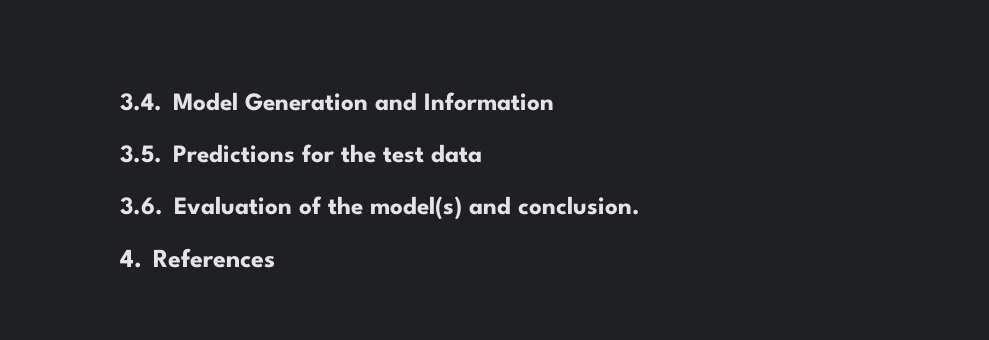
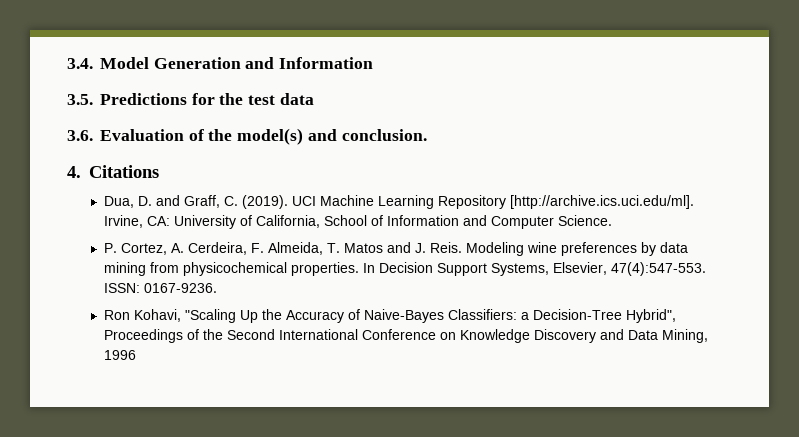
[153,248,276,268] References -> [88,165,159,178] [104,195,695,209] [104,215,613,229] [104,242,689,256] [104,262,707,276] [104,283,218,293] [104,309,677,323] [104,329,709,343] [104,350,137,360] Citations // Dua, D. and Graff, C. (2019). UCI Machine Learning Repository [http://archive.ics.uci.edu/ml]. Irvine, CA: University of California, School of Information and Computer Science. // P. Cortez, A. Cerdeira, F. Almeida, T. Matos and J. Reis. Modeling wine preferences by data mining from physicochemical properties. In Decision Support Systems, Elsevier, 47(4):547-553. ISSN: 0167-9236. // Ron Kohavi, "Scaling Up the Accuracy of Naive-Bayes Classifiers: a Decision-Tree Hybrid", Proceedings of the Second International Conference on Knowledge Discovery and Data Mining, 1996

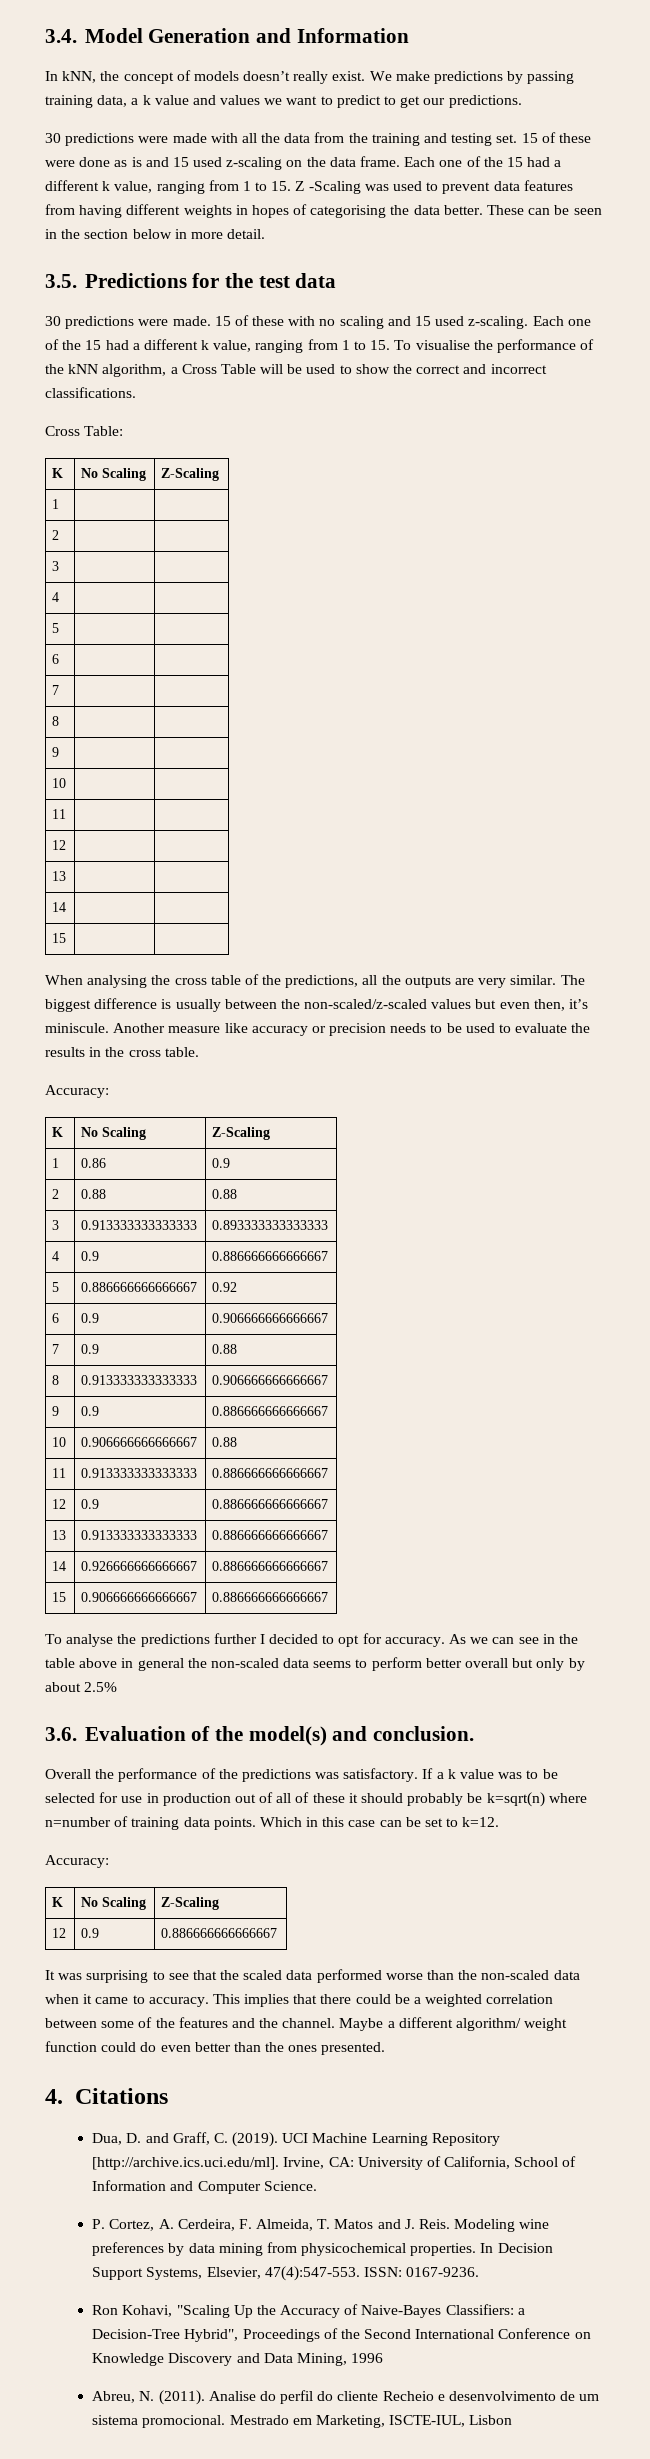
(374, 63) none -> [45,70,575,84] [45,95,522,108] [45,132,591,146] [45,156,562,170] [45,180,573,194] [45,204,602,218] [45,229,266,239] // In kNN, the concept of models doesn’t really exist. We make predictions by passing training data, a k value and values we want to predict to get our predictions. // 30 predictions were made with all the data from the training and testing set. 15 of these were done as is and 15 used z-scaling on the data frame. Each one of the 15 had a different k value, ranging from 1 to 15. Z -Scaling was used to prevent data features from having different weights in hopes of categorising the data better. These can be seen in the section below in more detail.
(314, 99) none -> [45,315,591,329] [45,339,595,353] [45,364,547,377] [45,387,136,398] [45,426,124,436] [52,468,64,478] [81,468,147,481] [161,468,220,481] [52,499,60,509] [52,530,60,540] [52,561,60,571] [52,592,60,602] [52,623,60,633] [52,654,60,664] [52,685,60,695] [52,716,60,726] [52,747,60,757] [52,778,67,788] [52,809,67,819] [52,840,67,850] [52,871,67,881] [52,902,67,912] [52,933,67,943] [45,974,585,988] [45,998,589,1012] [45,1023,591,1036] [45,1047,199,1057] [45,1085,109,1098] [52,1127,64,1137] [81,1127,147,1140] [212,1127,271,1140] [52,1158,60,1168] [81,1158,107,1168] [212,1158,231,1168] [52,1189,60,1199] [81,1189,107,1199] [212,1189,238,1199] [52,1220,60,1230] [81,1220,198,1230] [212,1220,329,1230] [52,1251,60,1261] [81,1251,100,1261] [212,1251,329,1261] [52,1282,60,1292] [81,1282,198,1292] [212,1282,238,1292] [52,1313,60,1323] [81,1313,100,1323] [212,1313,329,1323] [52,1344,60,1354] [81,1344,100,1354] [212,1344,238,1354] [52,1375,60,1385] [81,1375,198,1385] [212,1375,329,1385] [52,1406,60,1416] [81,1406,100,1416] [212,1406,329,1416] [52,1437,67,1447] [81,1437,198,1447] [212,1437,238,1447] [52,1468,67,1478] [81,1468,198,1478] [212,1468,329,1478] [52,1499,67,1509] [81,1499,100,1509] [212,1499,329,1509] [52,1530,67,1540] [81,1530,198,1540] [212,1530,329,1540] [52,1561,67,1571] [81,1561,198,1571] [212,1561,329,1571] [52,1592,67,1602] [81,1592,198,1602] [212,1592,329,1602] [45,1633,578,1647] [45,1657,585,1671] [45,1682,118,1692] // 30 predictions were made. 15 of these with no scaling and 15 used z-scaling. Each one of the 15 had a different k value, ranging from 1 to 15. To visualise the performance of the kNN algorithm, a Cross Table will be used to show the correct and incorrect classifications. // Cross Table: // K | No Scaling | Z-Scaling // 1 | | // 2 | | // 3 | | // 4 | | // 5 | | // 6 | | // 7 | | // 8 | | // 9 | | // 10 | | // 11 | | // 12 | | // 13 | | // 14 | | // 15 | | // When analysing the cross table of the predictions, all the outputs are very similar. The biggest difference is usually between the non-scaled/z-scaled values but even then, it’s miniscule. Another measure like accuracy or precision needs to be used to evaluate the results in the cross table. // Accuracy: // K | No Scaling | Z-Scaling // 1 | 0.86 | 0.9 // 2 | 0.88 | 0.88 // 3 | 0.913333333333333 | 0.893333333333333 // 4 | 0.9 | 0.886666666666667 // 5 | 0.886666666666667 | 0.92 // 6 | 0.9 | 0.906666666666667 // 7 | 0.9 | 0.88 // 8 | 0.913333333333333 | 0.906666666666667 // 9 | 0.9 | 0.886666666666667 // 10 | 0.906666666666667 | 0.88 // 11 | 0.913333333333333 | 0.886666666666667 // 12 | 0.9 | 0.886666666666667 // 13 | 0.913333333333333 | 0.886666666666667 // 14 | 0.926666666666667 | 0.886666666666667 // 15 | 0.906666666666667 | 0.886666666666667 // To analyse the predictions further I decided to opt for accuracy. As we can see in the table above in general the non-scaled data seems to perform better overall but only by about 2.5%
(427, 135) none -> [45,1768,558,1782] [45,1792,587,1807] [45,1816,500,1830] [45,1855,109,1868] [52,1897,64,1907] [81,1897,147,1910] [161,1897,220,1910] [52,1928,67,1938] [81,1928,100,1938] [161,1928,278,1938] [45,1969,580,1983] [45,1994,554,2007] [45,2017,568,2031] [45,2041,386,2055] // Overall the performance of the predictions was satisfactory. If a k value was to be selected for use in production out of all of these it should probably be k=sqrt(n) where n=number of training data points. Which in this case can be set to k=12. // Accuracy: // K | No Scaling | Z-Scaling // 12 | 0.9 | 0.886666666666667 // It was surprising to see that the scaled data performed worse than the non-scaled data when it came to accuracy. This implies that there could be a weighted correlation between some of the features and the channel. Maybe a different algorithm/ weight function could do even better than the ones presented.
(137, 355) none -> [92,2390,600,2405] [92,2415,513,2428] // Abreu, N. (2011). Analise do perfil do cliente Recheio e desenvolvimento de um sistema promocional. Mestrado em Marketing, ISCTE-IUL, Lisbon

